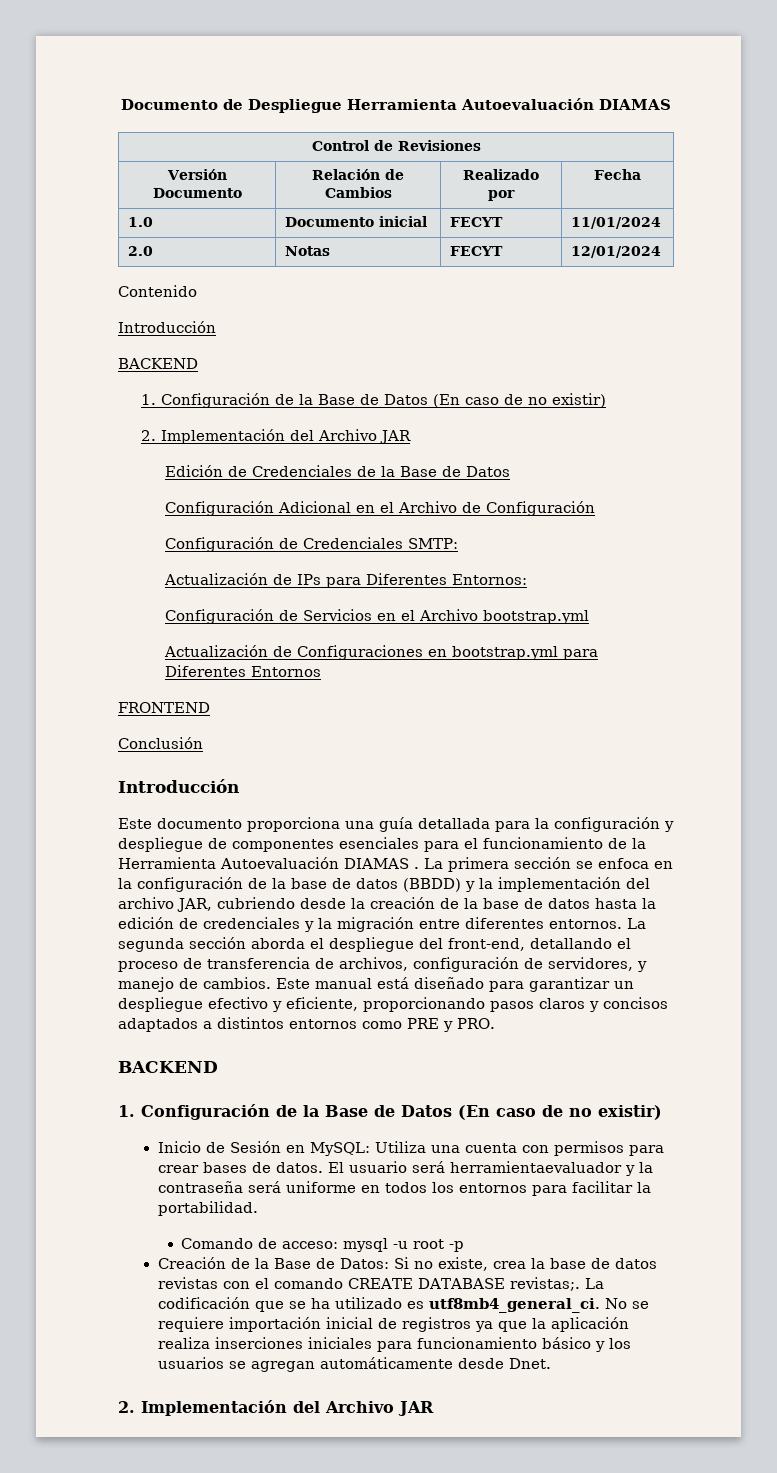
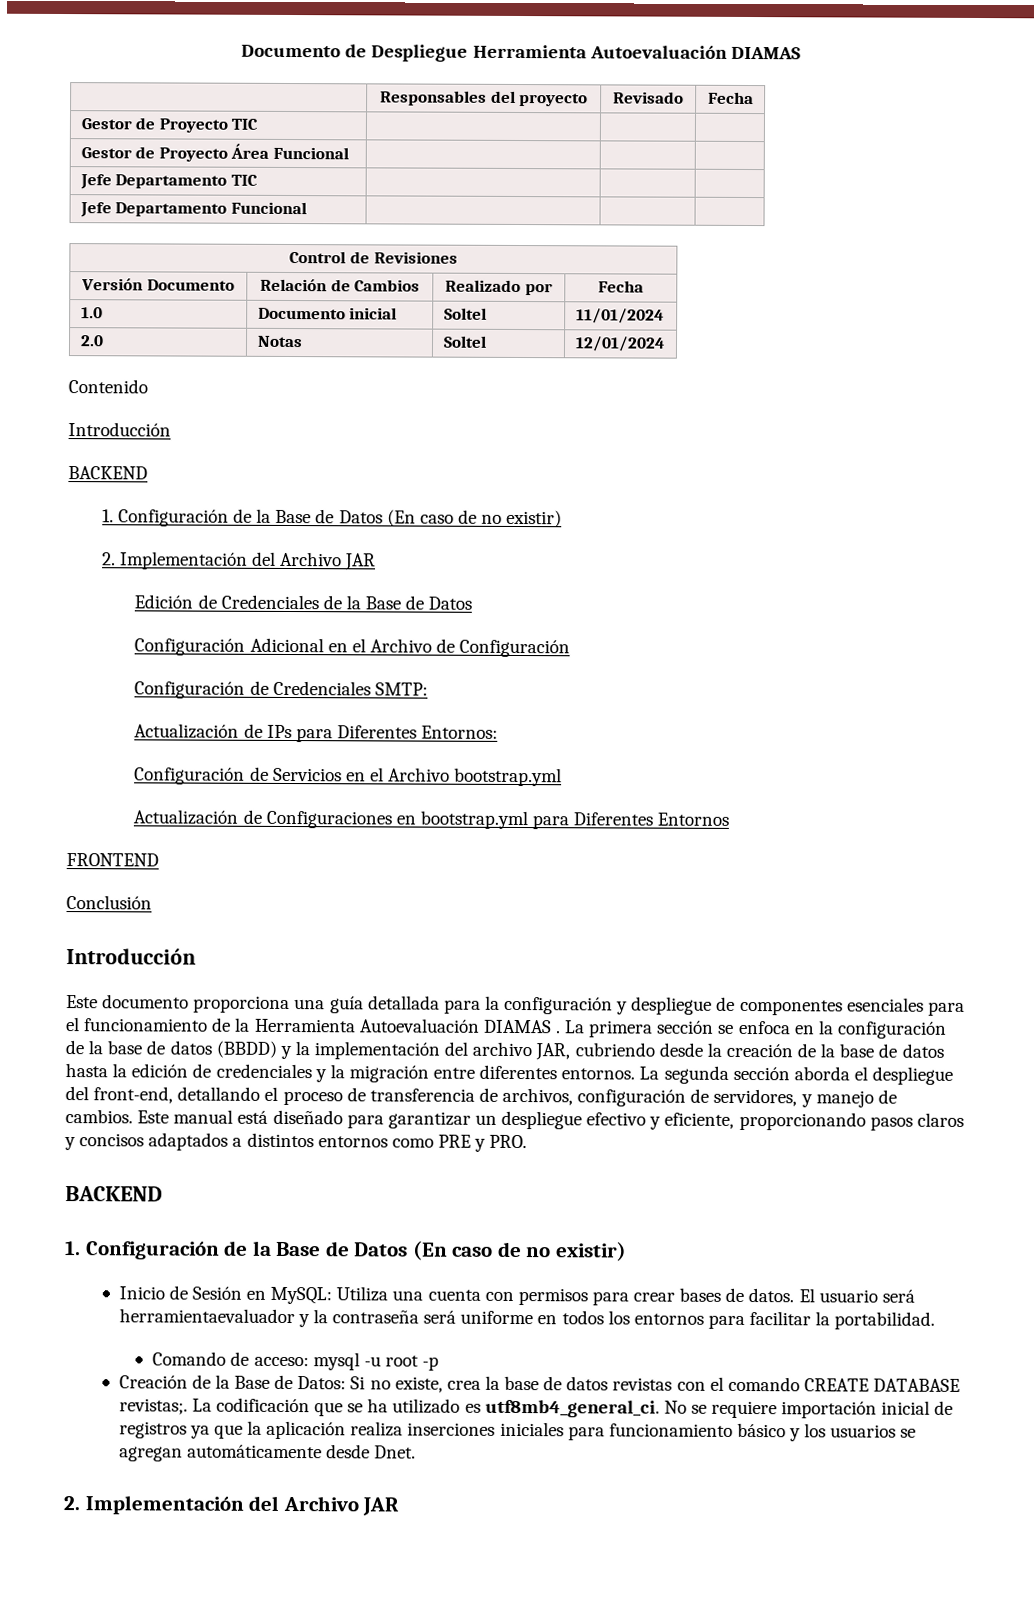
(671, 104) none -> [379,90,589,107] [613,91,684,104] [707,91,754,105] [80,117,259,133] [80,143,349,162] [79,174,258,190] [79,201,307,218] // | Responsables del proyecto | Revisado | Fecha // Gestor de Proyecto TIC | | | // Gestor de Proyecto Área Funcional | | | // Jefe Departamento TIC | | | // Jefe Departamento Funcional | | |
[450,217,504,227] FECYT -> [443,307,487,320] Soltel
[450,246,504,256] FECYT -> [442,335,487,348] Soltel

